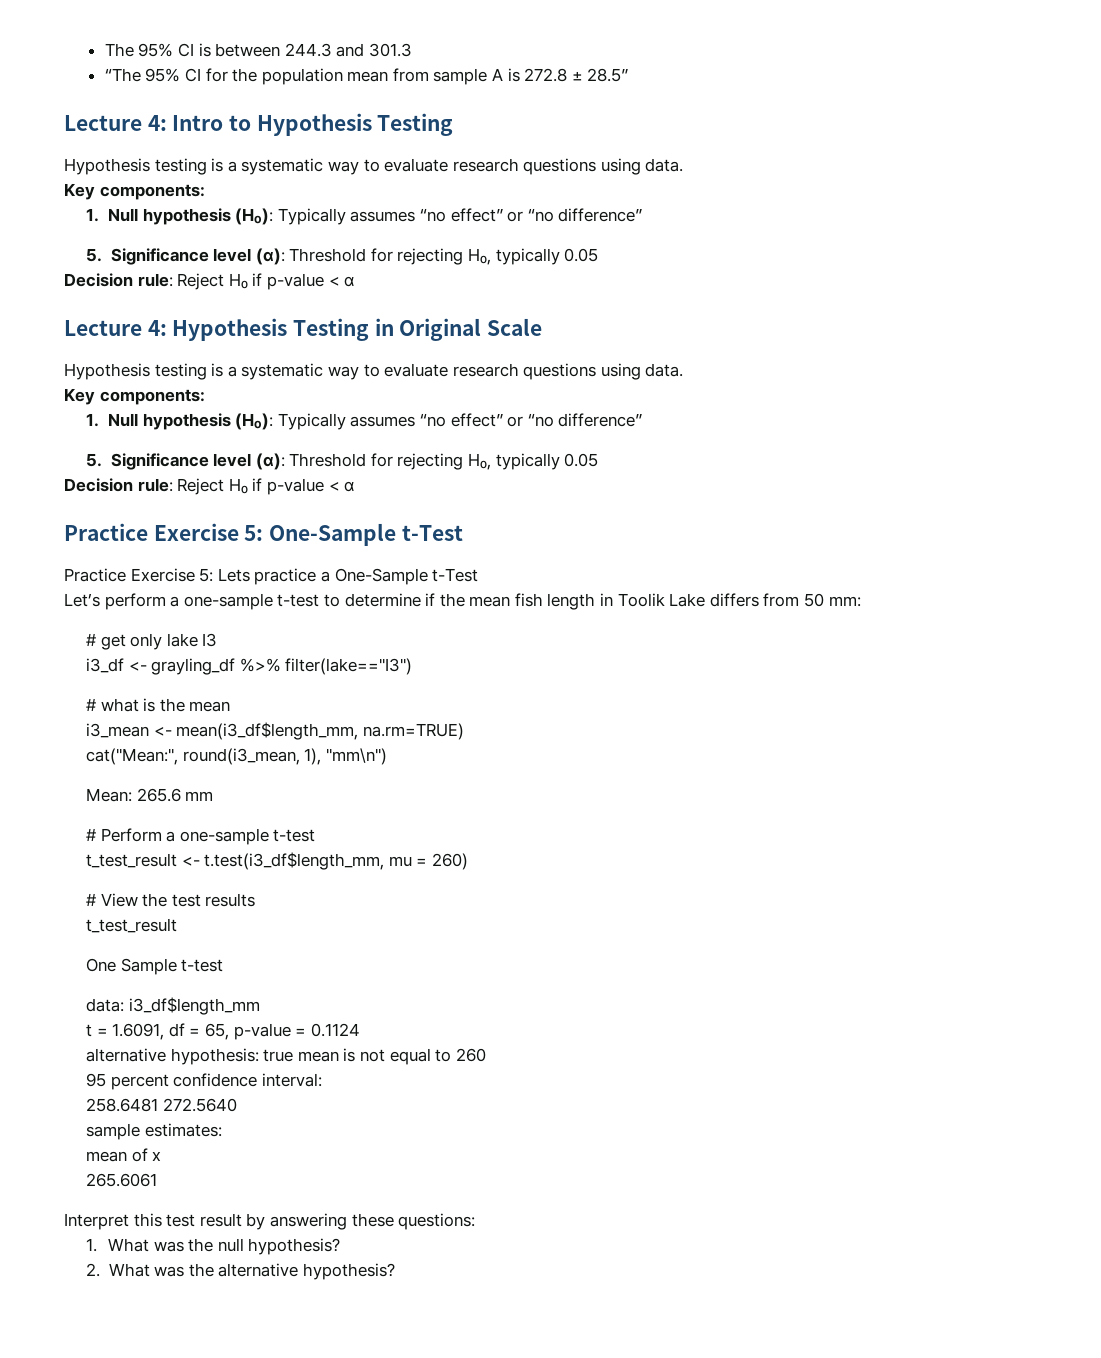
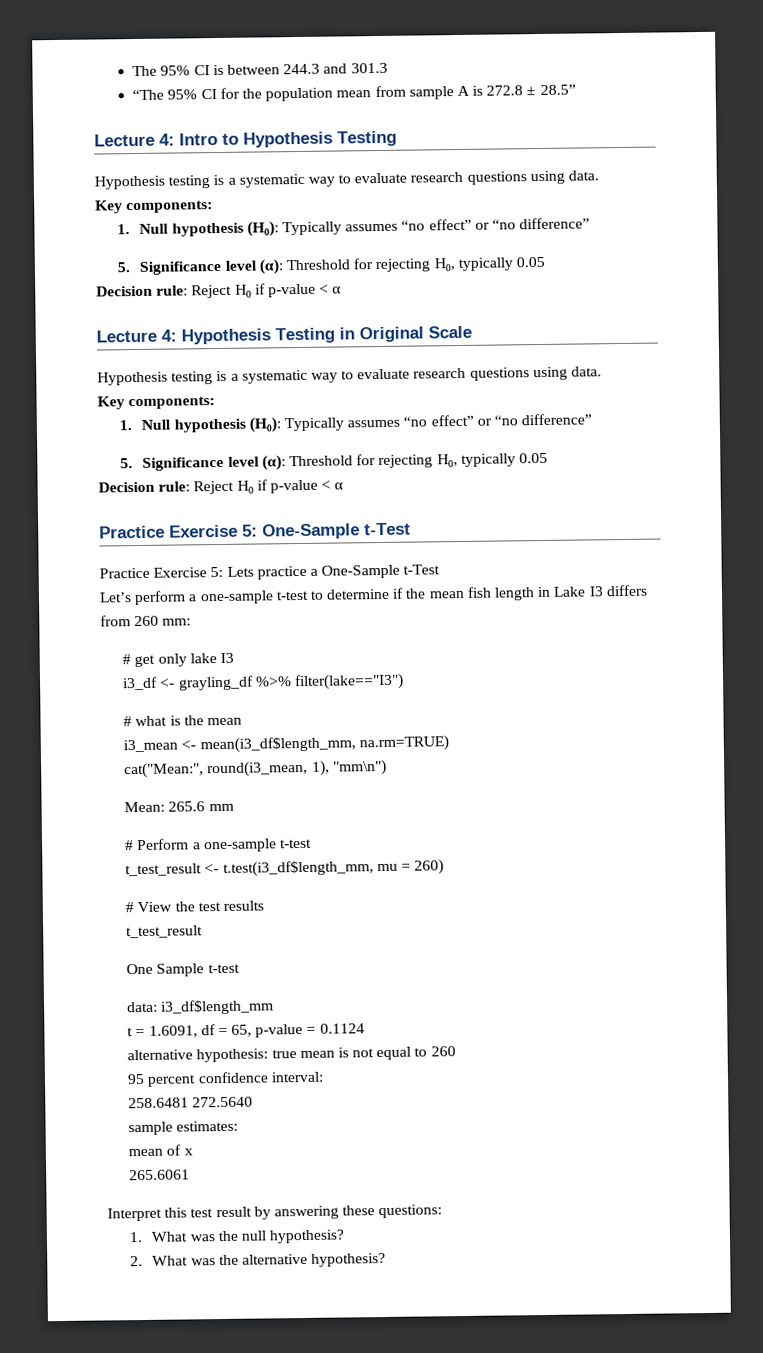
[617,593,706,607] Toolik Lake -> [553,586,604,597] Lake I3
[804,593,825,607] 50 -> [134,615,160,627] 260

